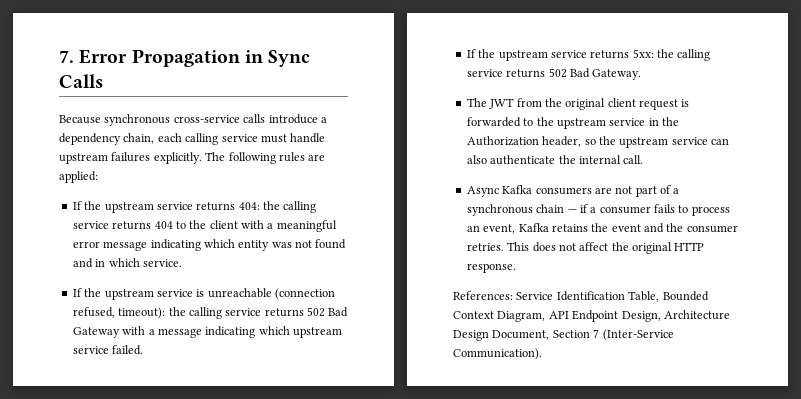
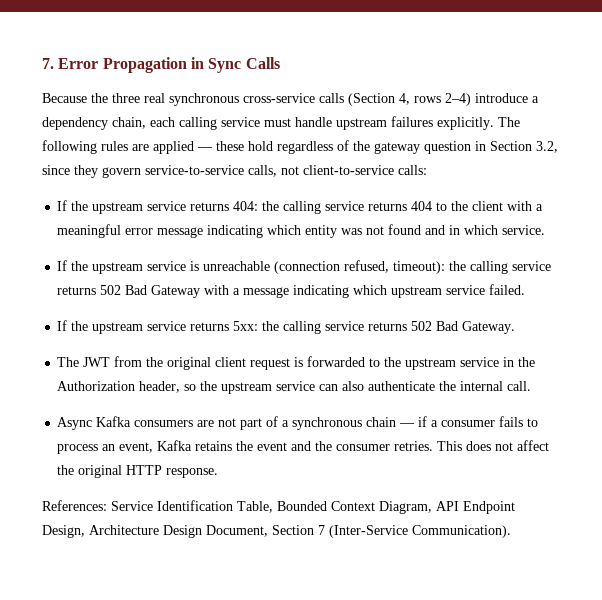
[104,114,266,126] synchronous cross-service calls -> [91,93,471,106] the three real synchronous cross-service calls (Section 4, rows 2–4)
[59,171,98,183] applied: -> [153,140,558,154] [42,165,427,178] applied — these hold regardless of the gateway question in Section 3.2, since they govern service-to-service calls, not client-to-service calls:

